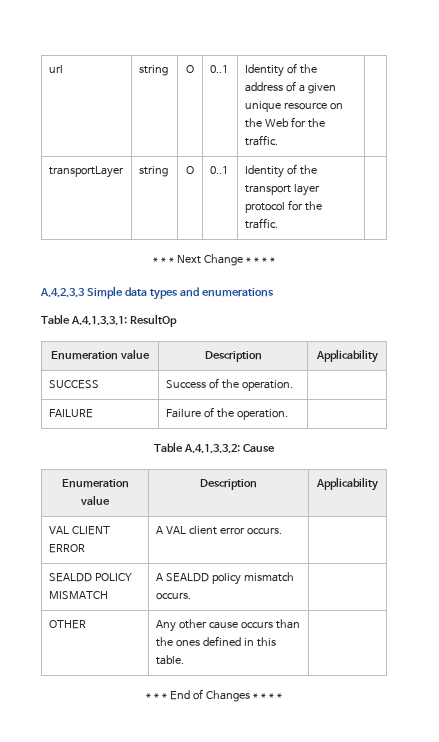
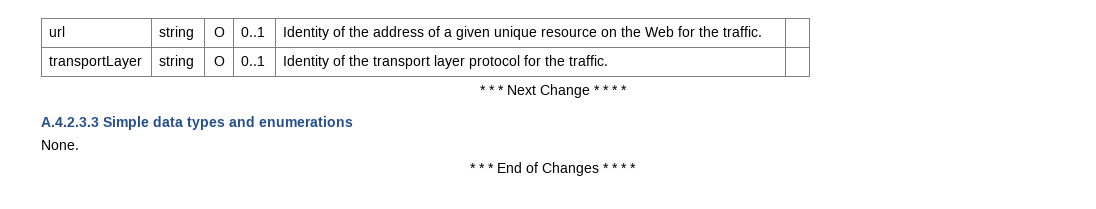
[41,314,177,327] [51,349,150,360] [204,351,262,362] [315,349,378,363] [48,380,99,389] [165,378,293,391] [48,409,93,418] [165,407,288,420] [154,442,275,453] [61,479,129,488] [80,495,110,505] [199,479,257,490] [316,477,378,491] [48,526,110,535] [48,544,85,553] [155,526,282,535] [48,573,132,582] [48,591,108,600] [155,572,294,585] [155,592,191,600] [48,620,86,629] [155,619,300,632] [155,636,276,647] [155,655,184,665] Table A.4.1.3.3.1: ResultOp // Enumeration value | Description | Applicability // SUCCESS | Success of the operation. | // FAILURE | Failure of the operation. | // Table A.4.1.3.3.2: Cause // Enumeration value | Description | Applicability // VAL CLIENT ERROR | A VAL client error occurs. | // SEALDD POLICY MISMATCH | A SEALDD policy mismatch occurs. | // OTHER | Any other cause occurs than the ones defined in this table. | -> [41,140,79,150] None.

